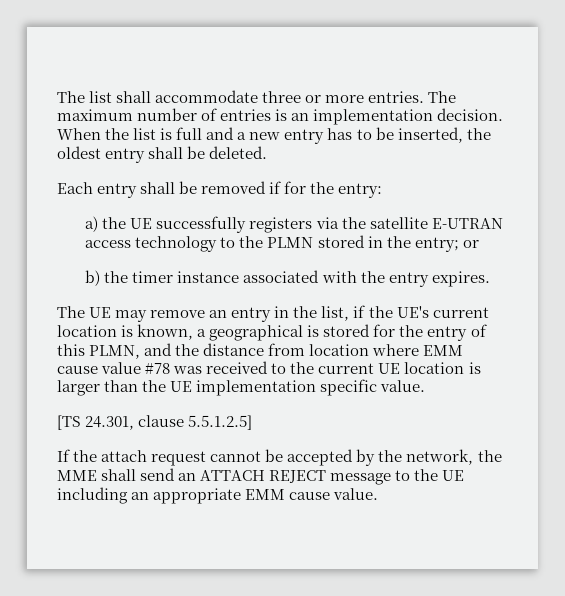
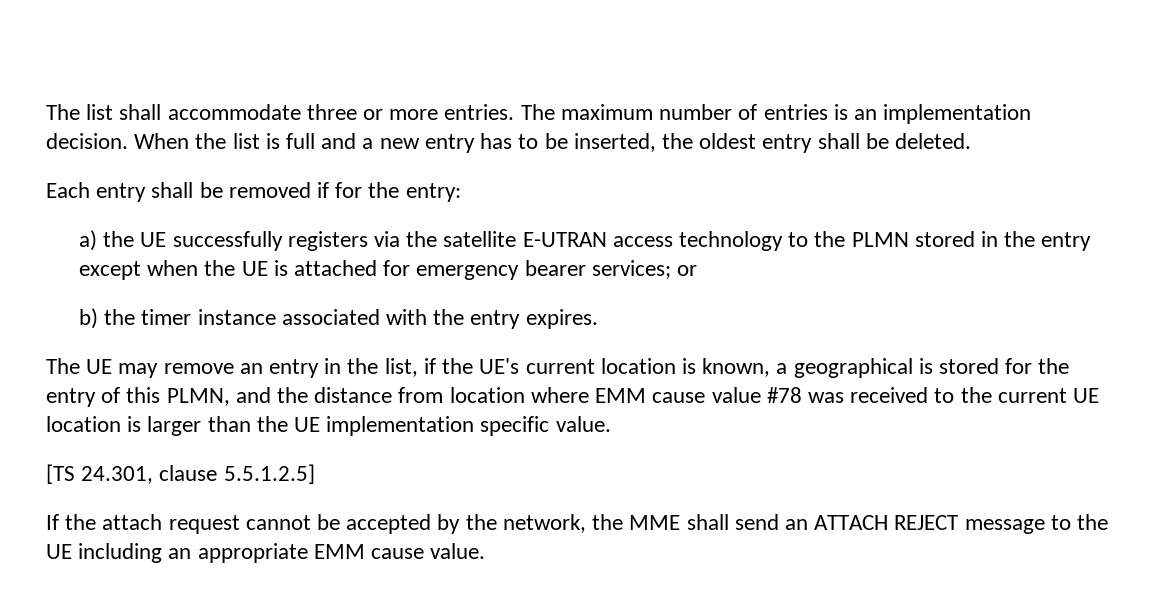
[414,237,459,252] entry; -> [1041,232,1092,251] [78,260,671,280] entry except when the UE is attached for emergency bearer services;

